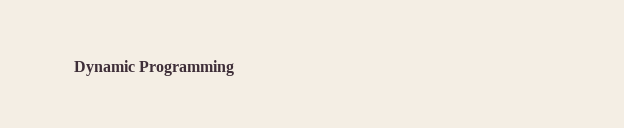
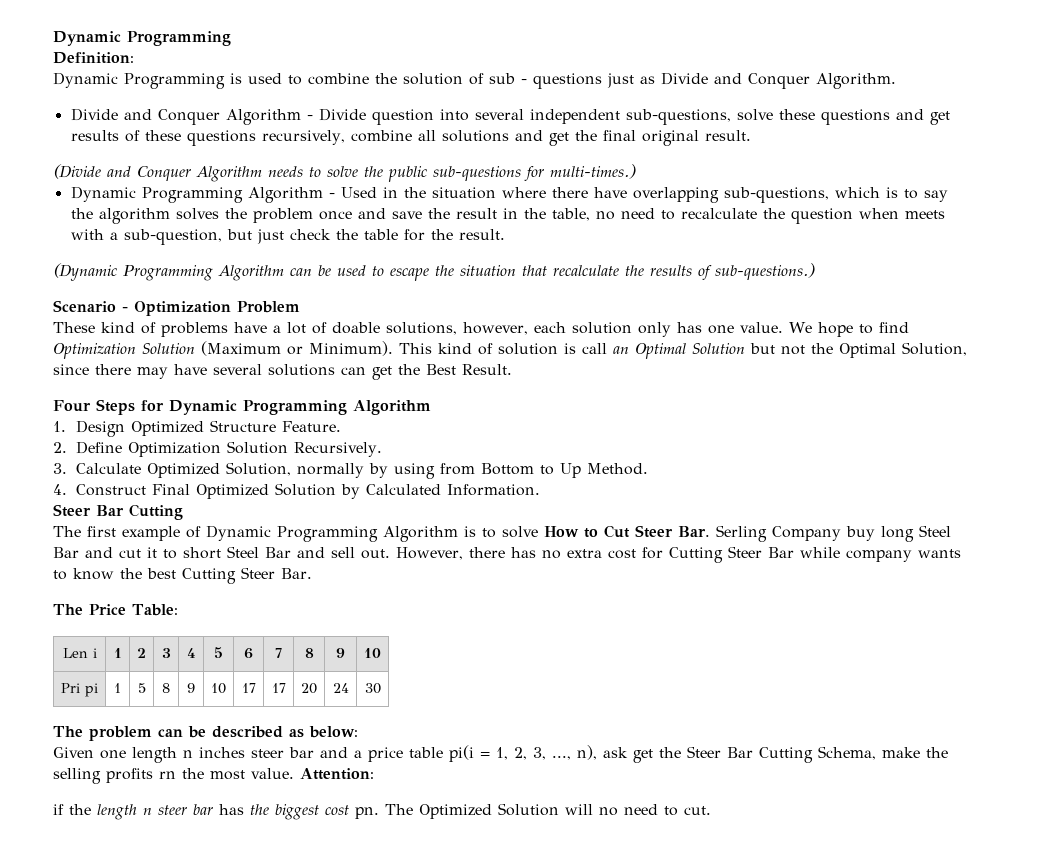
[74,60,235,76] Dynamic Programming -> [53,31,231,46] [53,52,134,64] [53,72,896,89] [70,108,950,125] [70,130,751,146] [53,164,636,182] [70,186,948,203] [70,208,945,224] [70,229,505,245] [53,263,815,281] [53,300,300,316] [53,322,909,337] [53,341,967,359] [53,364,512,380] [53,399,431,415] [53,420,341,437] [53,441,382,457] [53,462,648,479] [53,483,540,499] [53,504,183,520] [53,525,951,542] [53,546,961,563] [53,567,312,584] [53,604,178,616] [62,648,97,658] [113,648,122,658] [137,648,146,658] [161,648,171,658] [186,648,196,658] [214,647,223,658] [244,648,253,659] [275,648,282,658] [304,648,314,658] [336,648,345,658] [364,648,381,658] [61,683,98,697] [114,683,121,693] [137,683,146,693] [162,683,170,693] [187,683,195,693] [211,683,226,694] [241,683,256,693] [271,683,286,693] [301,683,317,694] [332,683,349,693] [364,683,381,694] [53,726,358,741] [53,745,948,763] [53,768,374,784] [53,803,711,820] Dynamic Programming // Definition: // Dynamic Programming is used to combine the solution of sub - questions just as Divide and Conquer Algorithm. // Divide and Conquer Algorithm - Divide question into several independent sub-questions, solve these questions and get results of these questions recursively, combine all solutions and get the final original result. // (Divide and Conquer Algorithm needs to solve the public sub-questions for multi-times.) // Dynamic Programming Algorithm - Used in the situation where there have overlapping sub-questions, which is to say the algorithm solves the problem once and save the result in the table, no need to recalculate the question when meets with a sub-question, but just check the table for the result. // (Dynamic Programming Algorithm can be used to escape the situation that recalculate the results of sub-questions.) // Scenario - Optimization Problem // These kind of problems have a lot of doable solutions, however, each solution only has one value. We hope to find Optimization Solution (Maximum or Minimum). This kind of solution is call an Optimal Solution but not the Optimal Solution, since there may have several solutions can get the Best Result. // Four Steps for Dynamic Programming Algorithm // 1. Design Optimized Structure Feature. // 2. Define Optimization Solution Recursively. // 3. Calculate Optimized Solution, normally by using from Bottom to Up Method. // 4. Construct Final Optimized Solution by Calculated Information. // Steer Bar Cutting // The first example of Dynamic Programming Algorithm is to solve How to Cut Steer Bar. Serling Company buy long Steel Bar and cut it to short Steel Bar and sell out. However, there has no extra cost for Cutting Steer Bar while company wants to know the best Cutting Steer Bar. // The Price Table: // Len i | 1 | 2 | 3 | 4 | 5 | 6 | 7 | 8 | 9 | 10 // Pri pi | 1 | 5 | 8 | 9 | 10 | 17 | 17 | 20 | 24 | 30 // The problem can be described as below: // Given one length n inches steer bar and a price table pi(i = 1, 2, 3, ..., n), ask get the Steer Bar Cutting Schema, make the selling profits rn the most value. Attention: // if the length n steer bar has the biggest cost pn. The Optimized Solution will no need to cut.

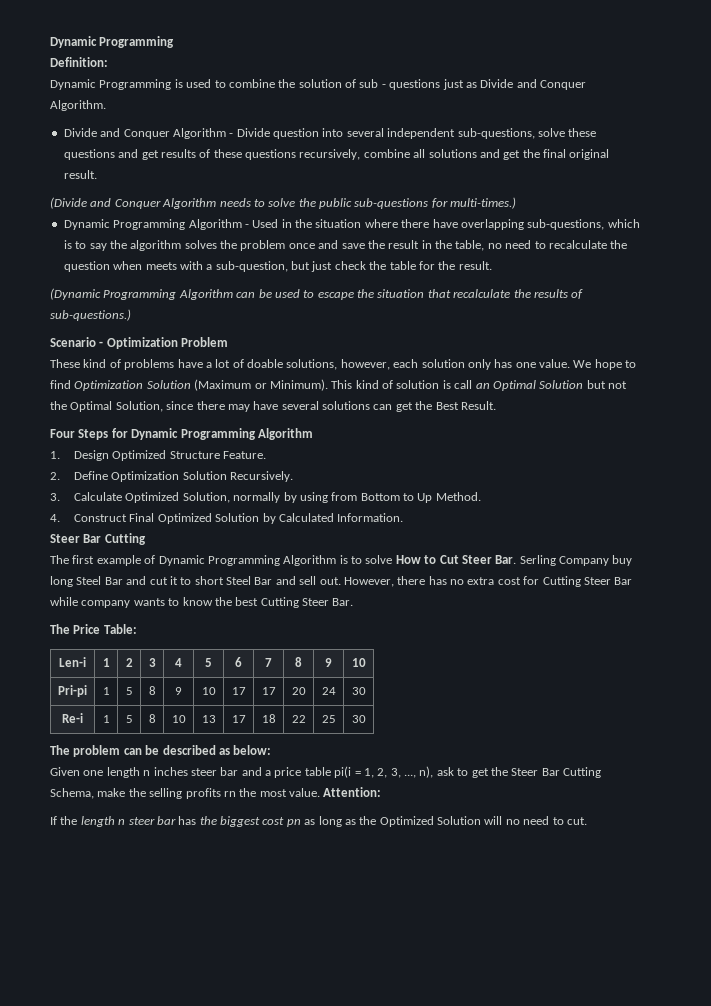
[62,648,97,658] Len i -> [59,657,86,667] Len-i
[61,683,98,697] Pri pi -> [58,685,87,697] Pri-pi
(381, 688) none -> [62,713,83,723] [102,715,110,723] [125,715,133,723] [148,714,156,723] [171,715,186,723] [201,715,216,723] [231,715,246,723] [261,714,276,723] [291,715,306,723] [321,715,336,723] [351,715,366,723] // Re-i | 1 | 5 | 8 | 10 | 13 | 17 | 18 | 22 | 25 | 30
(628, 752) none -> [457,768,469,776] to
[53,804,64,815] if -> [50,816,57,825] If
[355,804,413,819] pn. The -> [286,816,377,827] pn as long as the

